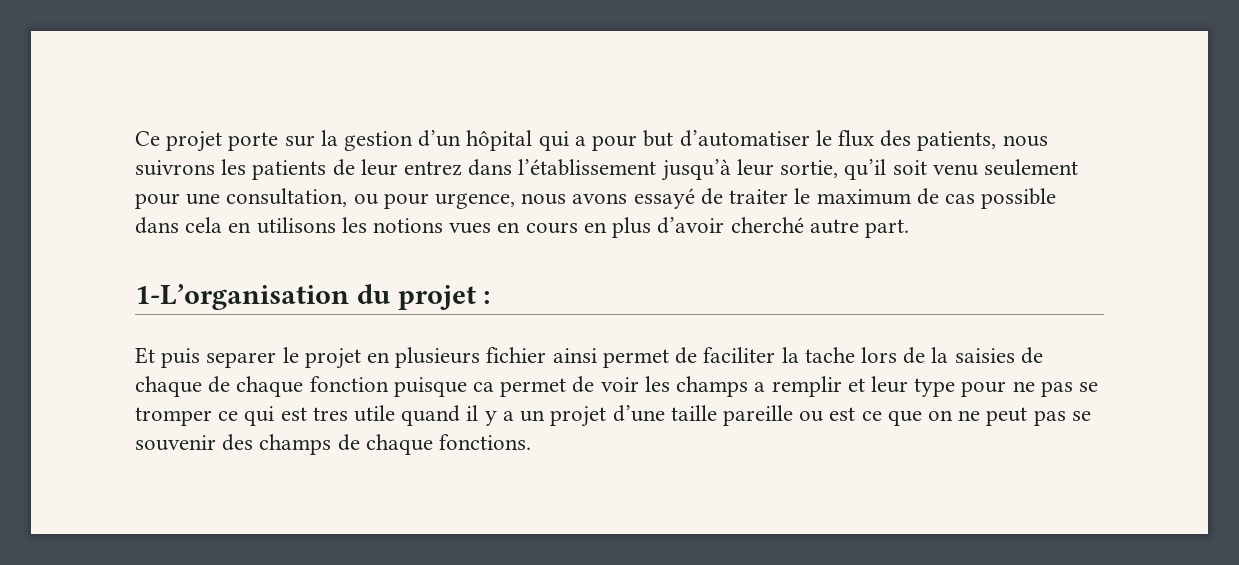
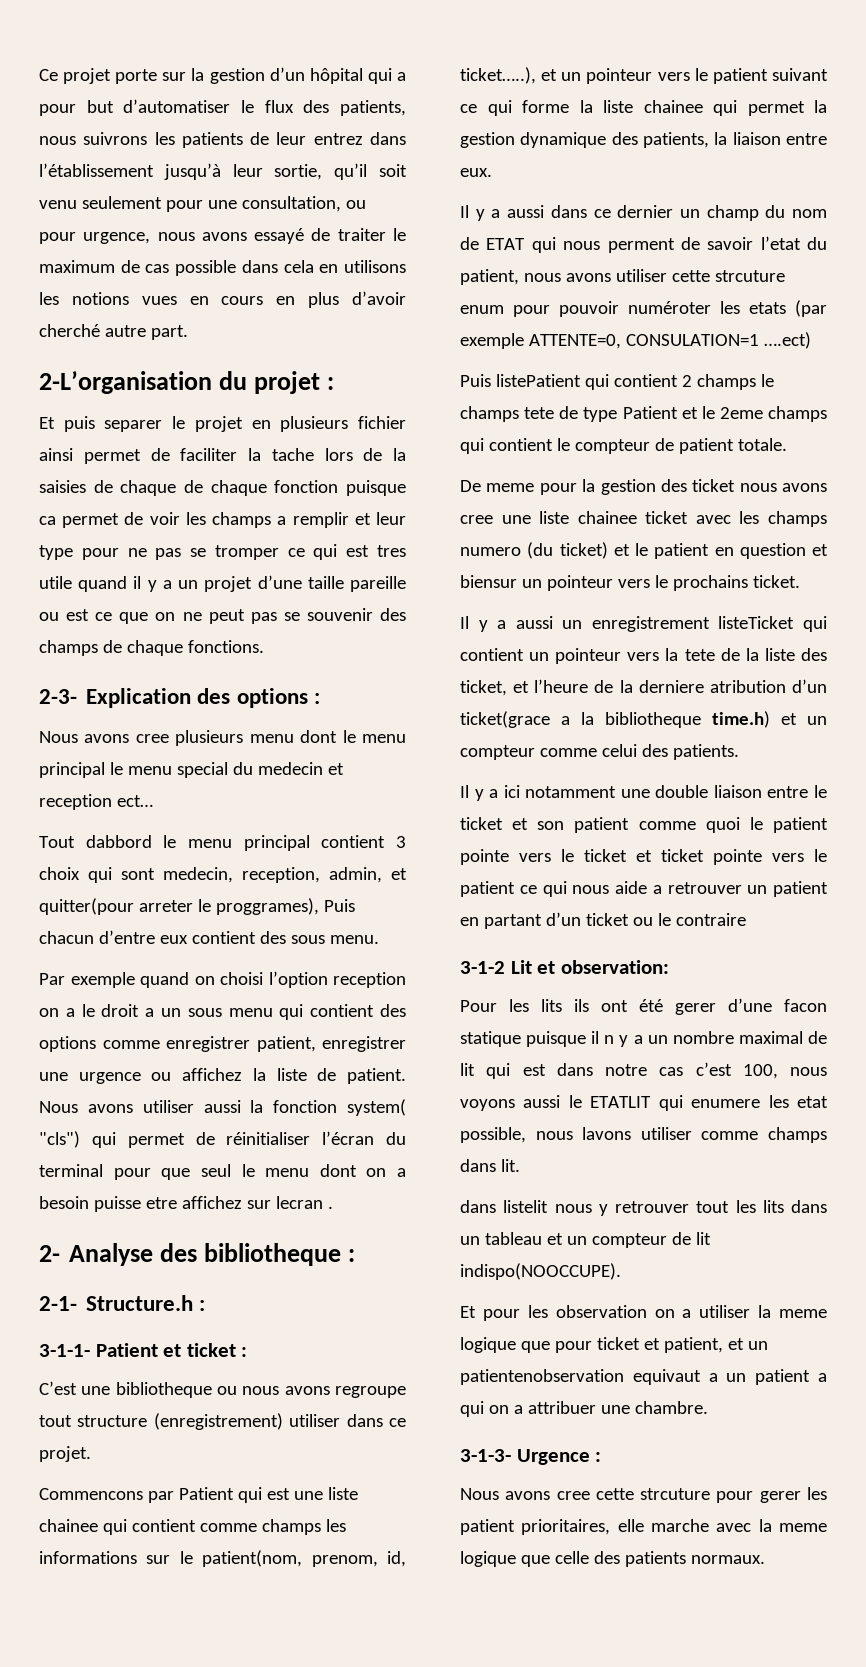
[135,284,349,310] 1-L’organisation -> [39,371,212,394] 2-L’organisation
(532, 442) none -> [39,688,320,708] [39,730,407,746] [39,762,344,778] [39,794,153,810] [39,835,406,851] [39,867,407,883] [39,898,355,915] [39,930,379,944] [39,971,406,988] [39,1004,407,1020] [39,1036,406,1052] [39,1068,406,1084] [39,1099,407,1116] [39,1131,406,1148] [39,1164,406,1180] [39,1196,333,1212] [39,1243,356,1266] [39,1295,206,1311] [39,1343,248,1357] [39,1381,406,1398] [39,1413,406,1430] [39,1446,91,1462] [39,1487,358,1503] [39,1519,346,1535] [39,1550,406,1567] [460,67,828,84] [460,100,827,116] [460,132,827,148] [460,168,492,177] [460,205,827,221] [460,236,827,253] [460,269,785,285] [460,300,827,317] [460,332,811,349] [460,374,774,390] [460,406,827,422] [460,438,787,454] [460,479,827,495] [460,511,827,527] [460,542,828,559] [460,575,800,591] [460,616,827,632] [460,648,827,664] [460,679,827,696] [460,711,827,728] [460,744,739,760] [460,785,827,801] [460,817,828,833] [460,849,827,865] [460,881,828,897] [460,912,746,929] [460,960,669,974] [460,998,827,1015] [460,1031,827,1047] [460,1062,827,1079] [460,1095,828,1111] [460,1127,827,1143] [460,1159,520,1172] [460,1200,827,1216] [460,1232,711,1248] [460,1263,621,1280] [460,1305,827,1321] [460,1337,768,1353] [460,1369,827,1385] [460,1401,708,1417] [460,1449,602,1465] [460,1487,827,1503] [460,1519,827,1535] [460,1551,765,1567] // 2-3- Explication des options : // Nous avons cree plusieurs menu dont le menu principal le menu special du medecin et reception ect… // Tout dabbord le menu principal contient 3 choix qui sont medecin, reception, admin, et quitter(pour arreter le proggrames), Puis chacun d’entre eux contient des sous menu. // Par exemple quand on choisi l’option reception on a le droit a un sous menu qui contient des options comme enregistrer patient, enregistrer une urgence ou affichez la liste de patient. Nous avons utiliser aussi la fonction system( "cls") qui permet de réinitialiser l’écran du terminal pour que seul le menu dont on a besoin puisse etre affichez sur lecran . // 2- Analyse des bibliotheque : // 2-1- Structure.h : // 3-1-1- Patient et ticket : // C’est une bibliotheque ou nous avons regroupe tout structure (enregistrement) utiliser dans ce projet. // Commencons par Patient qui est une liste chainee qui contient comme champs les informations sur le patient(nom, prenom, id, ticket…..), et un pointeur vers le patient suivant ce qui forme la liste chainee qui permet la gestion dynamique des patients, la liaison entre eux. // Il y a aussi dans ce dernier un champ du nom de ETAT qui nous perment de savoir l’etat du patient, nous avons utiliser cette strcuture enum pour pouvoir numéroter les etats (par exemple ATTENTE=0, CONSULATION=1 ….ect) // Puis listePatient qui contient 2 champs le champs tete de type Patient et le 2eme champs qui contient le compteur de patient totale. // De meme pour la gestion des ticket nous avons cree une liste chainee ticket avec les champs numero (du ticket) et le patient en question et biensur un pointeur vers le prochains ticket. // Il y a aussi un enregistrement listeTicket qui contient un pointeur vers la tete de la liste des ticket, et l’heure de la derniere atribution d’un ticket(grace a la bibliotheque time.h) et un compteur comme celui des patients. // Il y a ici notamment une double liaison entre le ticket et son patient comme quoi le patient pointe vers le ticket et ticket pointe vers le patient ce qui nous aide a retrouver un patient en partant d’un ticket ou le contraire // 3-1-2 Lit et observation: // Pour les lits ils ont été gerer d’une facon statique puisque il n y a un nombre maximal de lit qui est dans notre cas c’est 100, nous voyons aussi le ETATLIT qui enumere les etat possible, nous lavons utiliser comme champs dans lit. // dans listelit nous y retrouver tout les lits dans un tableau et un compteur de lit indispo(NOOCCUPE). // Et pour les observation on a utiliser la meme logique que pour ticket et patient, et un patientenobservation equivaut a un patient a qui on a attribuer une chambre. // 3-1-3- Urgence : // Nous avons cree cette strcuture pour gerer les patient prioritaires, elle marche avec la meme logique que celle des patients normaux.

